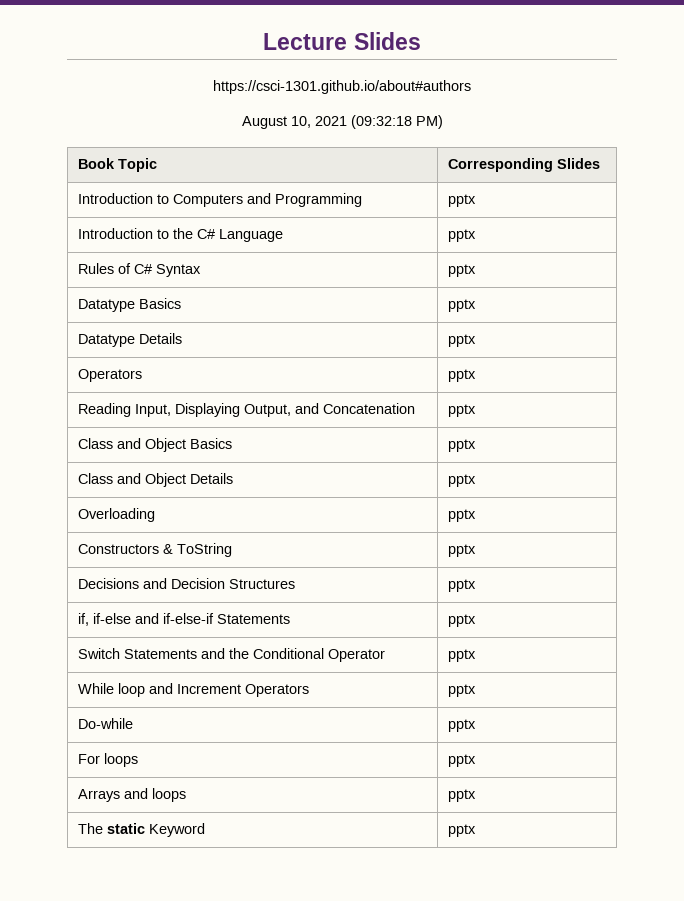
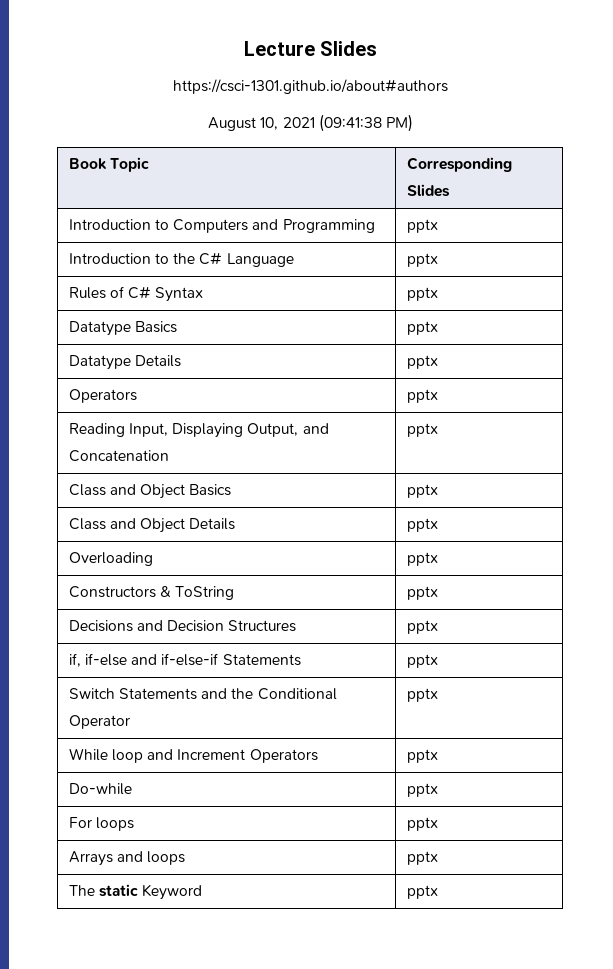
[350,115,412,129] (09:32:18 -> [318,114,382,132] (09:41:38

